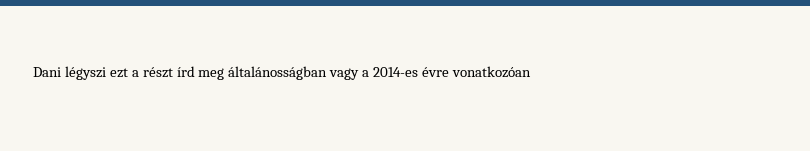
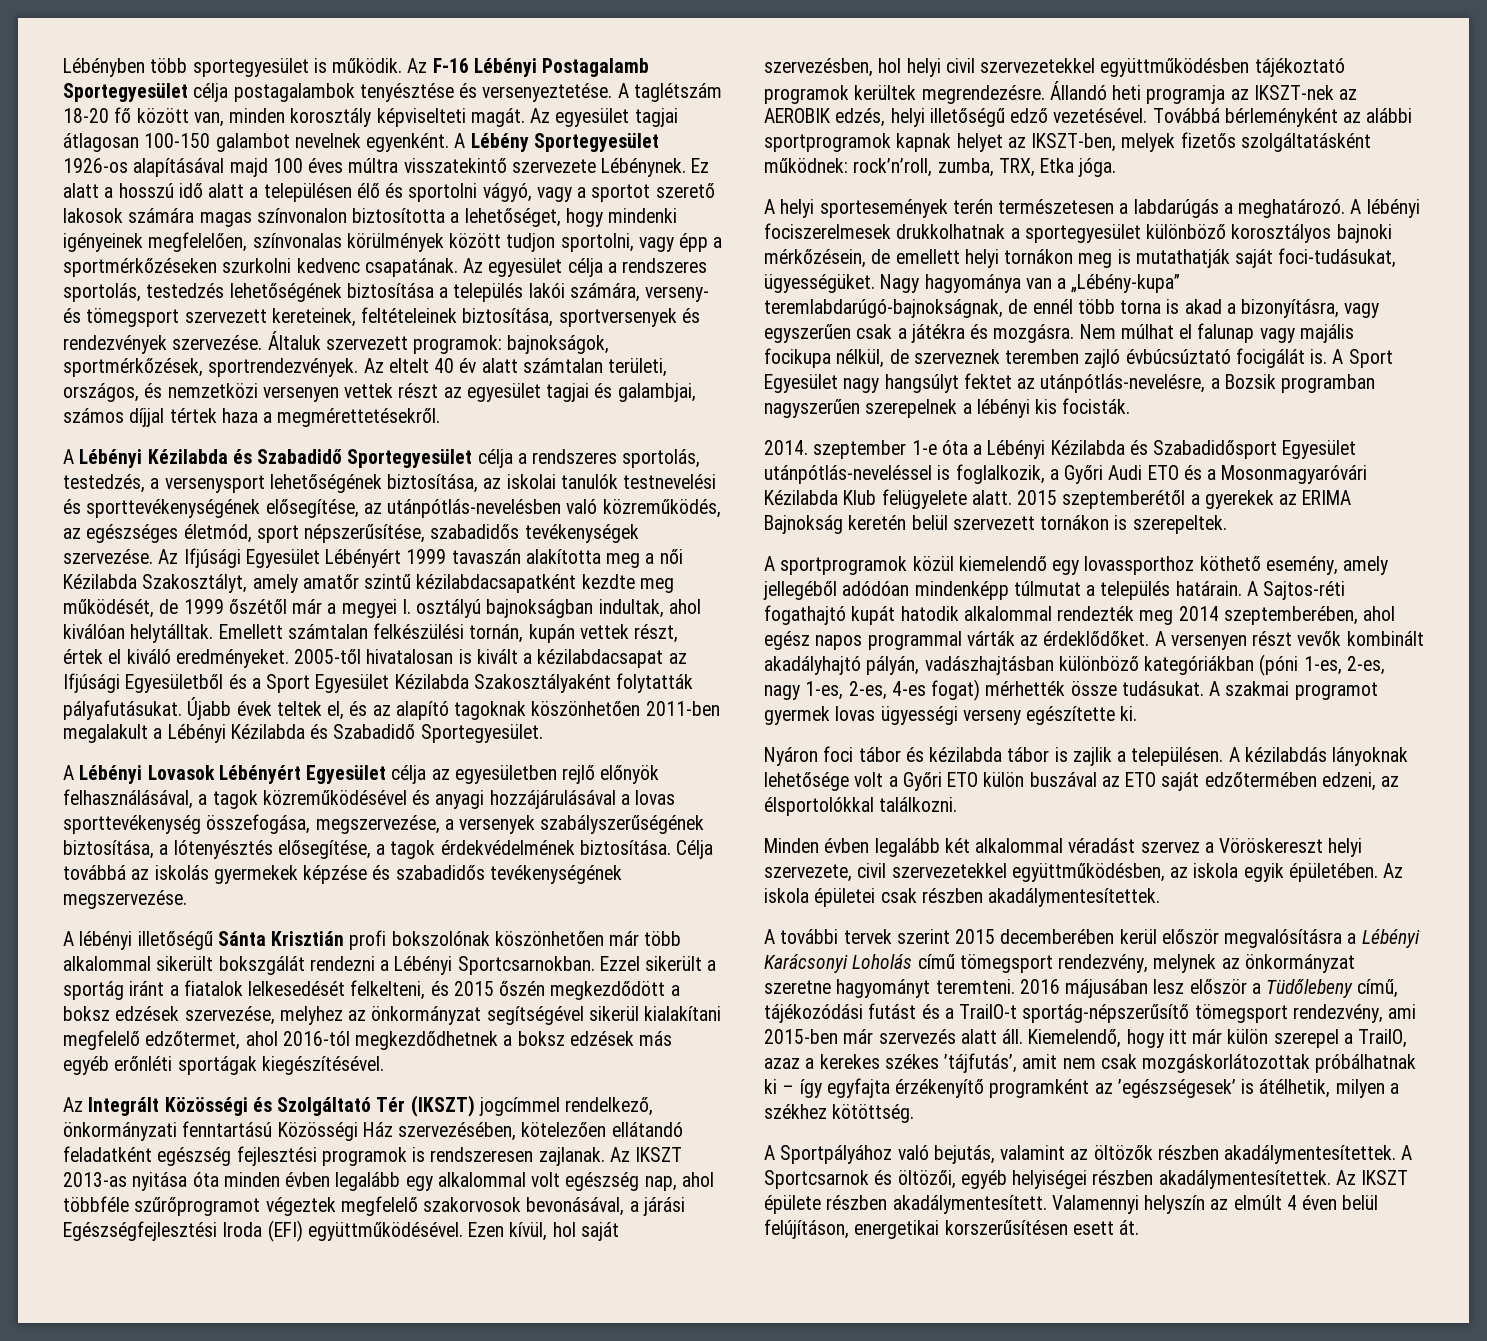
[33,66,531,80] Dani légyszi ezt a részt írd meg általánosságban vagy a 2014-es évre vonatkozóan -> [63,58,650,77] [63,83,722,102] [63,107,678,127] [63,133,659,152] [63,158,710,177] [63,183,715,202] [63,208,678,227] [63,232,723,252] [63,258,708,277] [63,283,710,302] [63,307,700,327] [63,331,610,354] [63,358,668,377] [63,383,696,402] [63,408,441,427] [63,449,701,468] [63,474,717,493] [63,499,721,518] [63,524,639,543] [63,548,683,568] [63,574,674,593] [63,599,701,618] [63,623,679,643] [63,649,687,668] [63,673,694,693] [63,697,720,720] [63,724,543,743] [63,765,660,784] [63,789,676,809] [63,814,705,834] [63,840,714,859] [63,865,622,884] [63,890,187,909] [63,930,682,950] [63,956,717,975] [63,980,680,1000] [63,1006,722,1025] [63,1030,673,1050] [63,1056,384,1075] [63,1095,654,1117] [63,1121,683,1141] [63,1146,683,1166] [63,1172,714,1191] [63,1196,685,1216] [63,1220,619,1242] [764,58,1345,77] [764,81,1358,104] [764,108,1413,127] [764,132,1371,152] [764,158,1117,177] [764,199,1420,218] [764,223,1392,243] [764,248,1397,268] [764,274,1181,293] [764,299,1380,318] [764,323,1354,343] [764,348,1393,368] [764,373,1376,393] [764,398,1131,418] [764,440,1357,459] [764,464,1368,484] [764,489,1352,509] [764,515,1227,534] [764,556,1389,575] [763,581,1346,600] [764,605,1396,625] [764,631,1424,650] [764,654,1385,676] [764,679,1378,701] [764,706,1138,725] [764,746,1409,766] [764,772,1400,791] [764,797,958,816] [764,838,1363,857] [764,863,1404,882] [764,888,1161,907] [764,929,1420,948] [764,954,1355,973] [764,979,1399,998] [764,1003,1417,1023] [764,1029,1408,1048] [764,1053,1417,1073] [764,1078,1399,1098] [764,1104,915,1123] [764,1145,1413,1164] [764,1170,1409,1189] [764,1195,1379,1214] [764,1219,1140,1239] Lébényben több sportegyesület is működik. Az F-16 Lébényi Postagalamb Sportegyesület célja postagalambok tenyésztése és versenyeztetése. A taglétszám 18-20 fő között van, minden korosztály képviselteti magát. Az egyesület tagjai átlagosan 100-150 galambot nevelnek egyenként. A Lébény Sportegyesület 1926-os alapításával majd 100 éves múltra visszatekintő szervezete Lébénynek. Ez alatt a hosszú idő alatt a településen élő és sportolni vágyó, vagy a sportot szerető lakosok számára magas színvonalon biztosította a lehetőséget, hogy mindenki igényeinek megfelelően, színvonalas körülmények között tudjon sportolni, vagy épp a sportmérkőzéseken szurkolni kedvenc csapatának. Az egyesület célja a rendszeres sportolás, testedzés lehetőségének biztosítása a település lakói számára, verseny- és tömegsport szervezett kereteinek, feltételeinek biztosítása, sportversenyek és rendezvények szervezése. Általuk szervezett programok: bajnokságok, sportmérkőzések, sportrendezvények. Az eltelt 40 év alatt számtalan területi, országos, és nemzetközi versenyen vettek részt az egyesület tagjai és galambjai, számos díjjal tértek haza a megmérettetésekről. // A Lébényi Kézilabda és Szabadidő Sportegyesület célja a rendszeres sportolás, testedzés, a versenysport lehetőségének biztosítása, az iskolai tanulók testnevelési és sporttevékenységének elősegítése, az utánpótlás-nevelésben való közreműködés, az egészséges életmód, sport népszerűsítése, szabadidős tevékenységek szervezése. Az Ifjúsági Egyesület Lébényért 1999 tavaszán alakította meg a női Kézilabda Szakosztályt, amely amatőr szintű kézilabdacsapatként kezdte meg működését, de 1999 őszétől már a megyei I. osztályú bajnokságban indultak, ahol kiválóan helytálltak. Emellett számtalan felkészülési tornán, kupán vettek részt, értek el kiváló eredményeket. 2005-től hivatalosan is kivált a kézilabdacsapat az Ifjúsági Egyesületből és a Sport Egyesület Kézilabda Szakosztályaként folytatták pályafutásukat. Újabb évek teltek el, és az alapító tagoknak köszönhetően 2011-ben megalakult a Lébényi Kézilabda és Szabadidő Sportegyesület. // A Lébényi Lovasok Lébényért Egyesület célja az egyesületben rejlő előnyök felhasználásával, a tagok közreműködésével és anyagi hozzájárulásával a lovas sporttevékenység összefogása, megszervezése, a versenyek szabályszerűségének biztosítása, a lótenyésztés elősegítése, a tagok érdekvédelmének biztosítása. Célja továbbá az iskolás gyermekek képzése és szabadidős tevékenységének megszervezése. // A lébényi illetőségű Sánta Krisztián profi bokszolónak köszönhetően már több alkalommal sikerült bokszgálát rendezni a Lébényi Sportcsarnokban. Ezzel sikerült a sportág iránt a fiatalok lelkesedését felkelteni, és 2015 őszén megkezdődött a boksz edzések szervezése, melyhez az önkormányzat segítségével sikerül kialakítani megfelelő edzőtermet, ahol 2016-tól megkezdődhetnek a boksz edzések más egyéb erőnléti sportágak kiegészítésével. // Az Integrált Közösségi és Szolgáltató Tér (IKSZT) jogcímmel rendelkező, önkormányzati fenntartású Közösségi Ház szervezésében, kötelezően ellátandó feladatként egészség fejlesztési programok is rendszeresen zajlanak. Az IKSZT 2013-as nyitása óta minden évben legalább egy alkalommal volt egészség nap, ahol többféle szűrőprogramot végeztek megfelelő szakorvosok bevonásával, a járási Egészségfejlesztési Iroda (EFI) együttműködésével. Ezen kívül, hol saját szervezésben, hol helyi civil szervezetekkel együttműködésben tájékoztató programok kerültek megrendezésre. Állandó heti programja az IKSZT-nek az AEROBIK edzés, helyi illetőségű edző vezetésével. Továbbá bérleményként az alábbi sportprogramok kapnak helyet az IKSZT-ben, melyek fizetős szolgáltatásként működnek: rock’n’roll, zumba, TRX, Etka jóga. // A helyi sportesemények terén természetesen a labdarúgás a meghatározó. A lébényi fociszerelmesek drukkolhatnak a sportegyesület különböző korosztályos bajnoki mérkőzésein, de emellett helyi tornákon meg is mutathatják saját foci-tudásukat, ügyességüket. Nagy hagyománya van a „Lébény-kupa” teremlabdarúgó-bajnokságnak, de ennél több torna is akad a bizonyításra, vagy egyszerűen csak a játékra és mozgásra. Nem múlhat el falunap vagy majális focikupa nélkül, de szerveznek teremben zajló évbúcsúztató focigálát is. A Sport Egyesület nagy hangsúlyt fektet az utánpótlás-nevelésre, a Bozsik programban nagyszerűen szerepelnek a lébényi kis focisták. // 2014. szeptember 1-e óta a Lébényi Kézilabda és Szabadidősport Egyesület utánpótlás-neveléssel is foglalkozik, a Győri Audi ETO és a Mosonmagyaróvári Kézilabda Klub felügyelete alatt. 2015 szeptemberétől a gyerekek az ERIMA Bajnokság keretén belül szervezett tornákon is szerepeltek. // A sportprogramok közül kiemelendő egy lovassporthoz köthető esemény, amely jellegéből adódóan mindenképp túlmutat a település határain. A Sajtos-réti fogathajtó kupát hatodik alkalommal rendezték meg 2014 szeptemberében, ahol egész napos programmal várták az érdeklődőket. A versenyen részt vevők kombinált akadályhajtó pályán, vadászhajtásban különböző kategóriákban (póni 1-es, 2-es, nagy 1-es, 2-es, 4-es fogat) mérhették össze tudásukat. A szakmai programot gyermek lovas ügyességi verseny egészítette ki. // Nyáron foci tábor és kézilabda tábor is zajlik a településen. A kézilabdás lányoknak lehetősége volt a Győri ETO külön buszával az ETO saját edzőtermében edzeni, az élsportolókkal találkozni. // Minden évben legalább két alkalommal véradást szervez a Vöröskereszt helyi szervezete, civil szervezetekkel együttműködésben, az iskola egyik épületében. Az iskola épületei csak részben akadálymentesítettek. // A további tervek szerint 2015 decemberében kerül először megvalósításra a Lébényi Karácsonyi Loholás című tömegsport rendezvény, melynek az önkormányzat szeretne hagyományt teremteni. 2016 májusában lesz először a Tüdőlebeny című, tájékozódási futást és a TrailO-t sportág-népszerűsítő tömegsport rendezvény, ami 2015-ben már szervezés alatt áll. Kiemelendő, hogy itt már külön szerepel a TrailO, azaz a kerekes székes ’tájfutás’, amit nem csak mozgáskorlátozottak próbálhatnak ki – így egyfajta érzékenyítő programként az ’egészségesek’ is átélhetik, milyen a székhez kötöttség. // A Sportpályához való bejutás, valamint az öltözők részben akadálymentesítettek. A Sportcsarnok és öltözői, egyéb helyiségei részben akadálymentesítettek. Az IKSZT épülete részben akadálymentesített. Valamennyi helyszín az elmúlt 4 éven belül felújításon, energetikai korszerűsítésen esett át.

